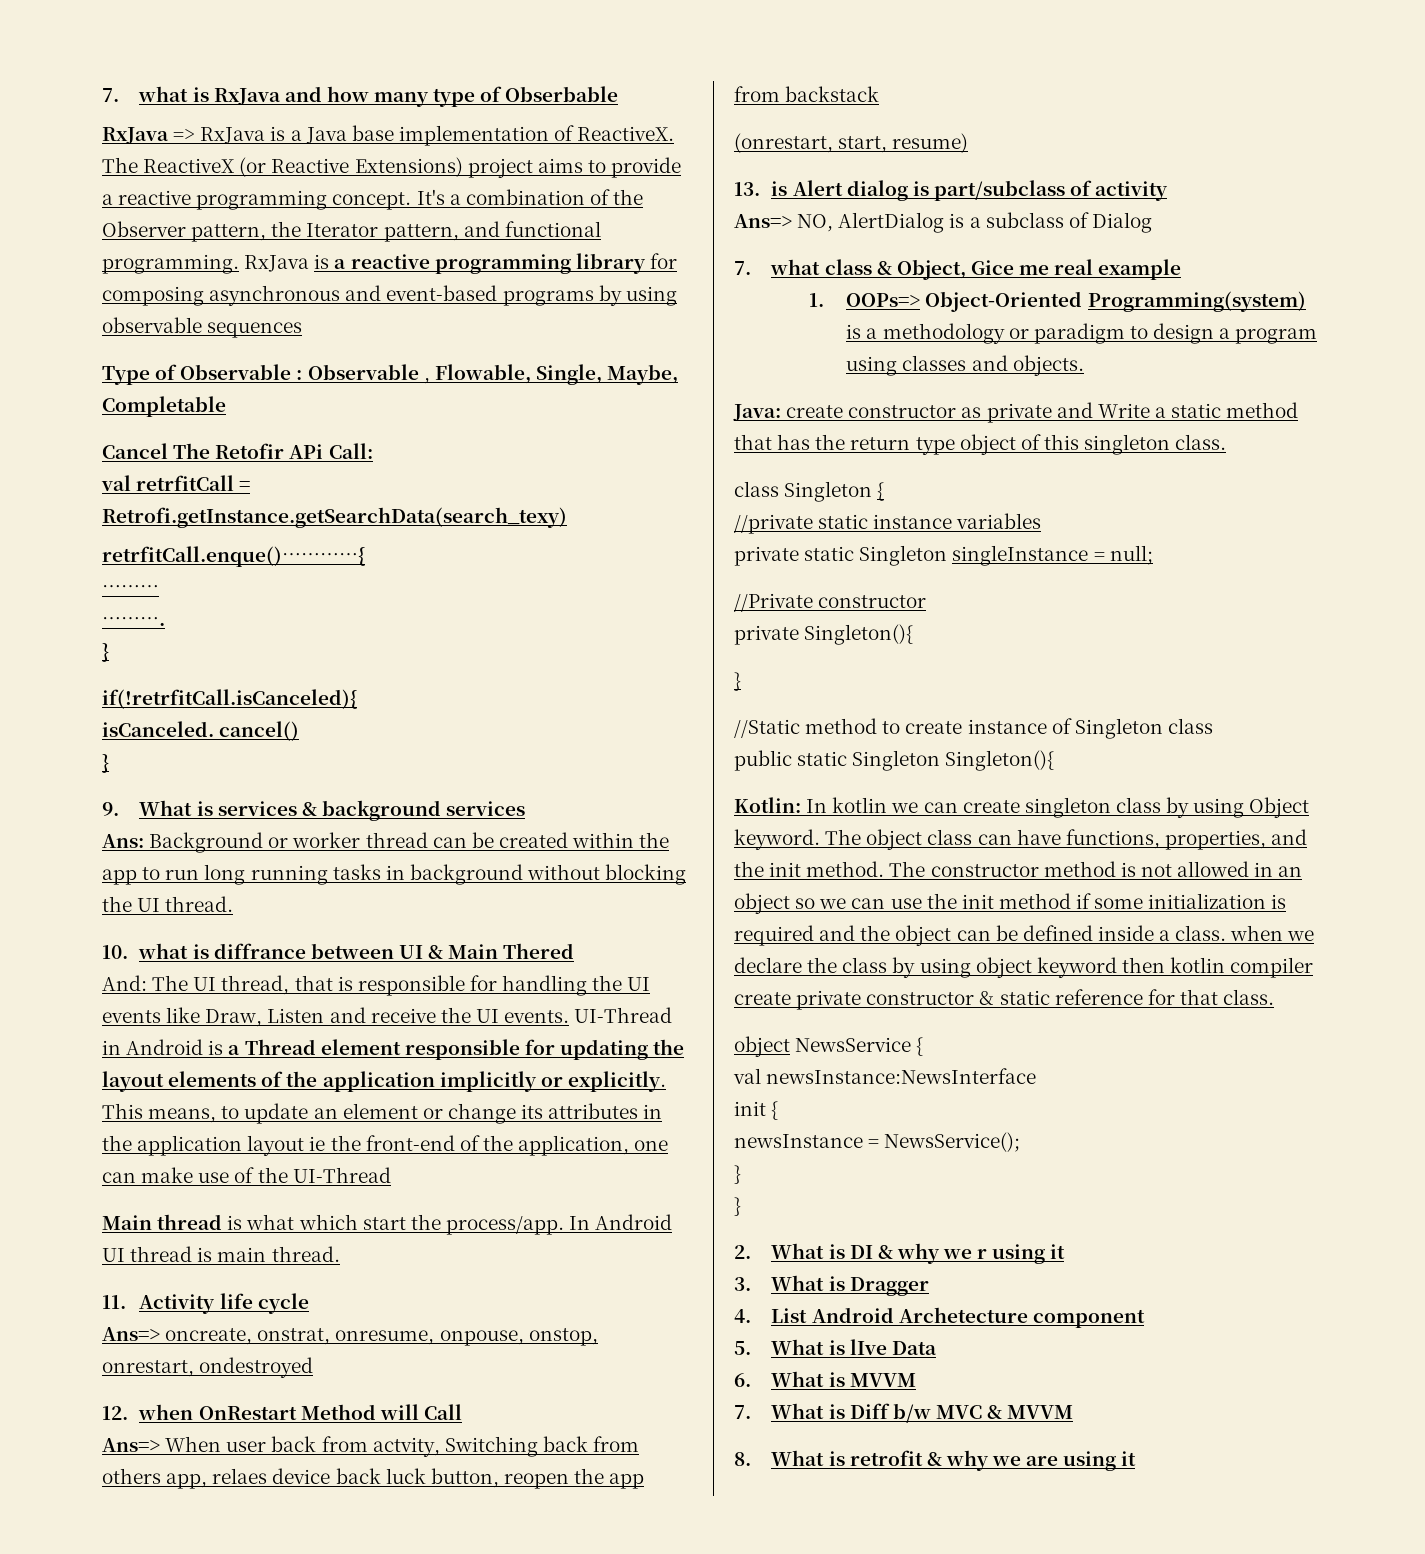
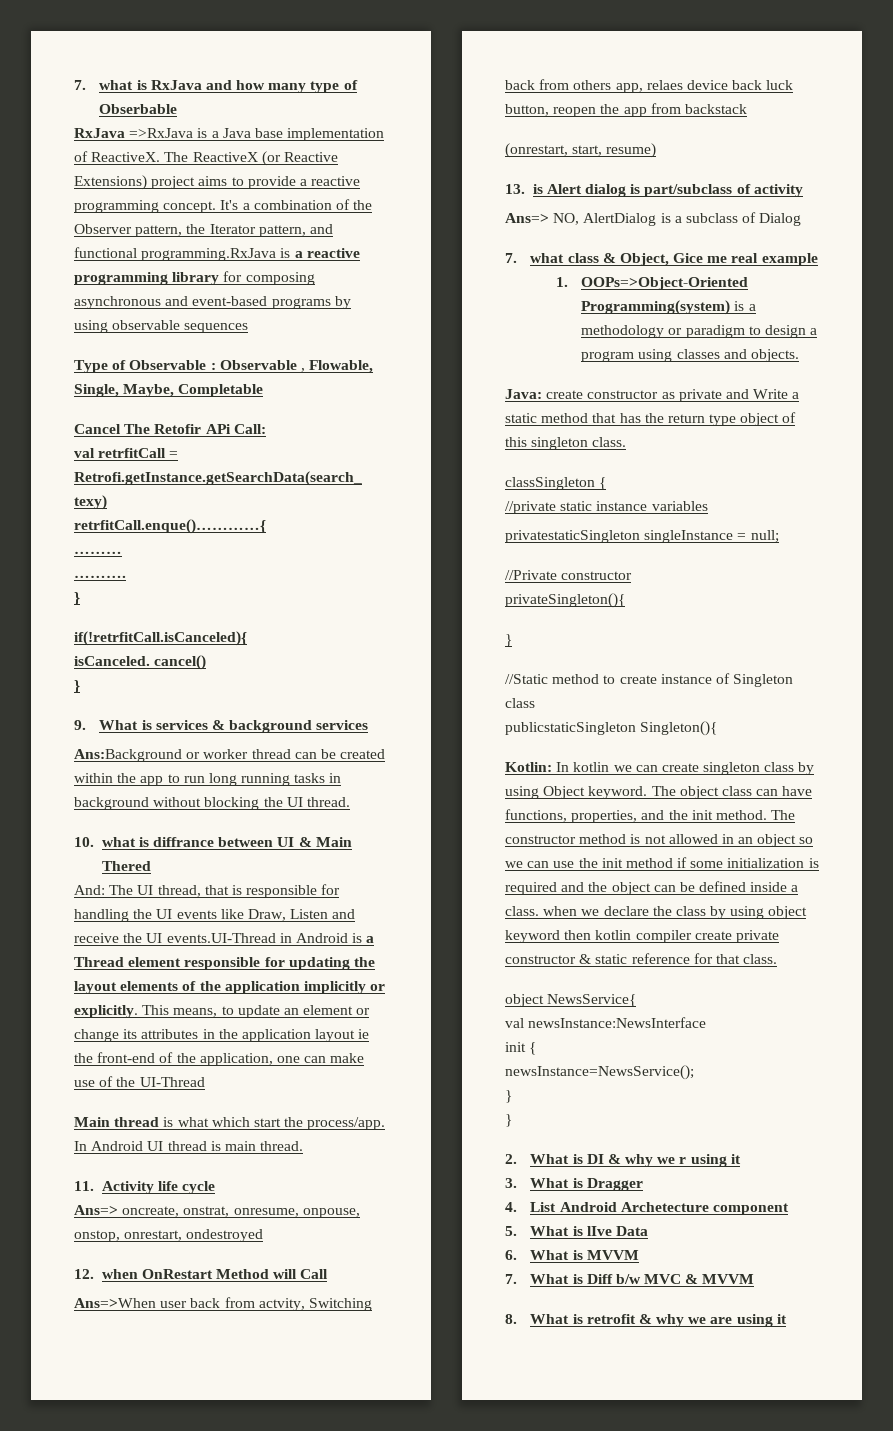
[173,127,266,144] => RxJava -> [129,128,194,138] =>RxJava
[102,254,310,274] programming. RxJava -> [141,248,277,261] programming.RxJava
[102,832,264,853] Ans: Background -> [74,749,182,762] Ans:Background
[504,1007,673,1023] events. UI-Thread -> [166,933,276,943] events.UI-Thread
[102,1436,222,1452] Ans=> When -> [74,1298,156,1308] Ans=>When
[846,291,1083,312] OOPs=> Object-Oriented -> [581,277,749,290] OOPs=>Object-Oriented
[734,481,873,502] class Singleton -> [505,477,595,490] classSingleton
[734,545,948,566] private static Singleton -> [505,530,640,543] privatestaticSingleton
[734,624,914,645] private Singleton(){ -> [505,593,625,608] privateSingleton(){
[734,750,941,771] public static Singleton -> [505,722,636,735] publicstaticSingleton
[795,1037,924,1056] NewsService { -> [547,994,637,1007] NewsService{
[734,1132,1021,1152] newsInstance = NewsService(); -> [505,1065,694,1080] newsInstance=NewsService();

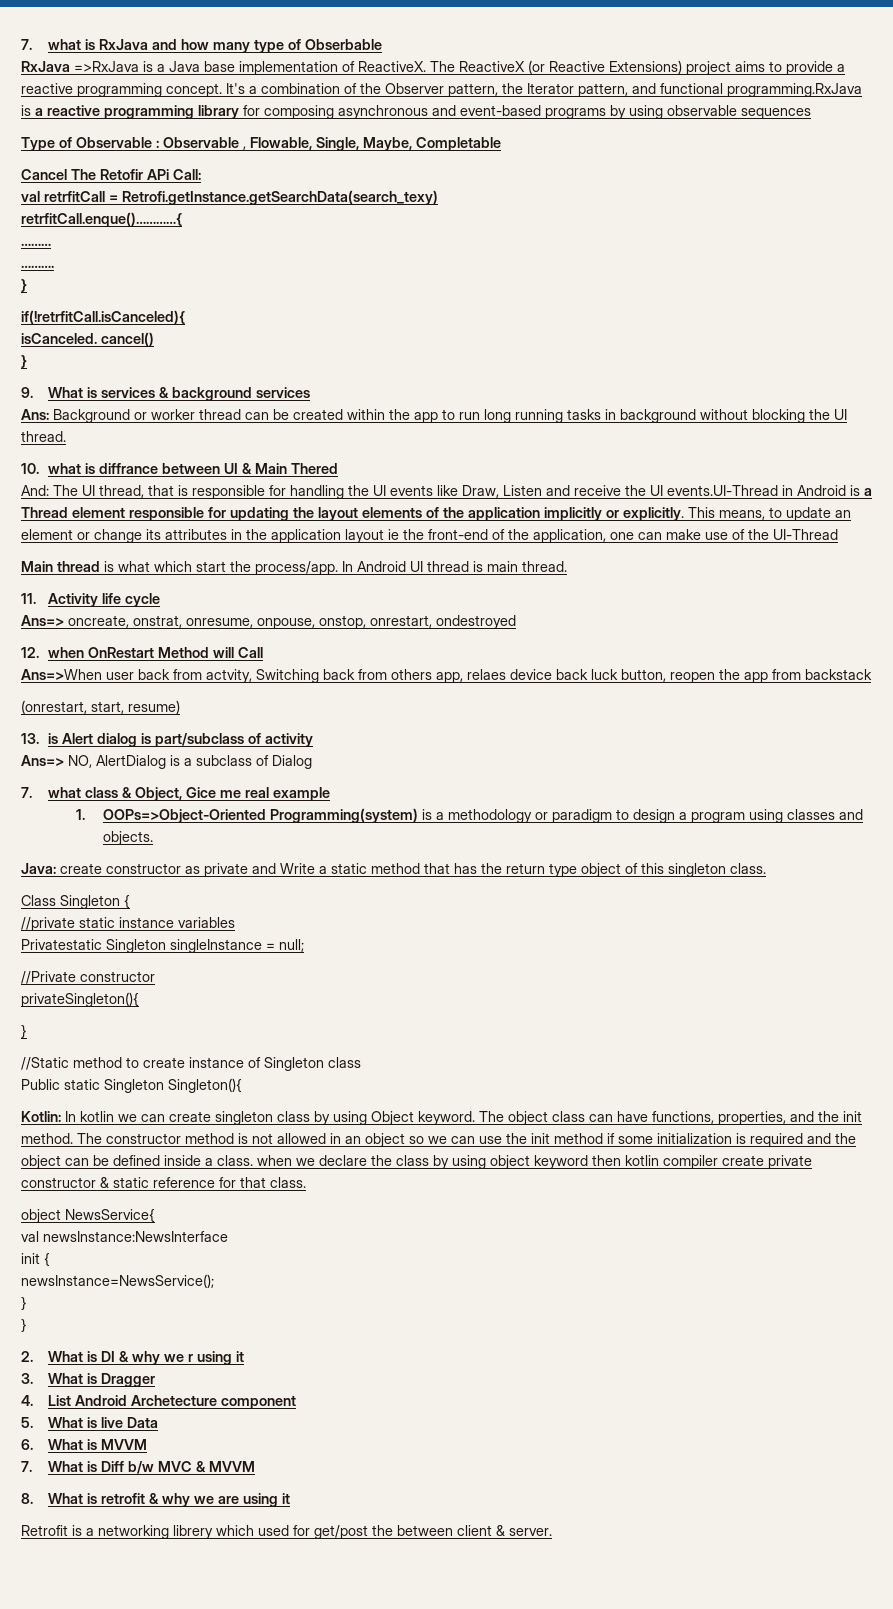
[74,749,182,762] Ans:Background -> [21,409,130,423] Ans: Background
[505,477,595,490] classSingleton -> [21,895,120,909] Class Singleton
[505,530,640,543] privatestaticSingleton -> [21,939,166,953] Privatestatic Singleton
[505,722,636,735] publicstaticSingleton -> [21,1079,164,1093] Public static Singleton
[586,1226,612,1236] lIve -> [101,1417,124,1428] live
(787, 1319) none -> [21,1525,552,1539] // Retrofit is a networking librery which used for get/post the between client & server.

